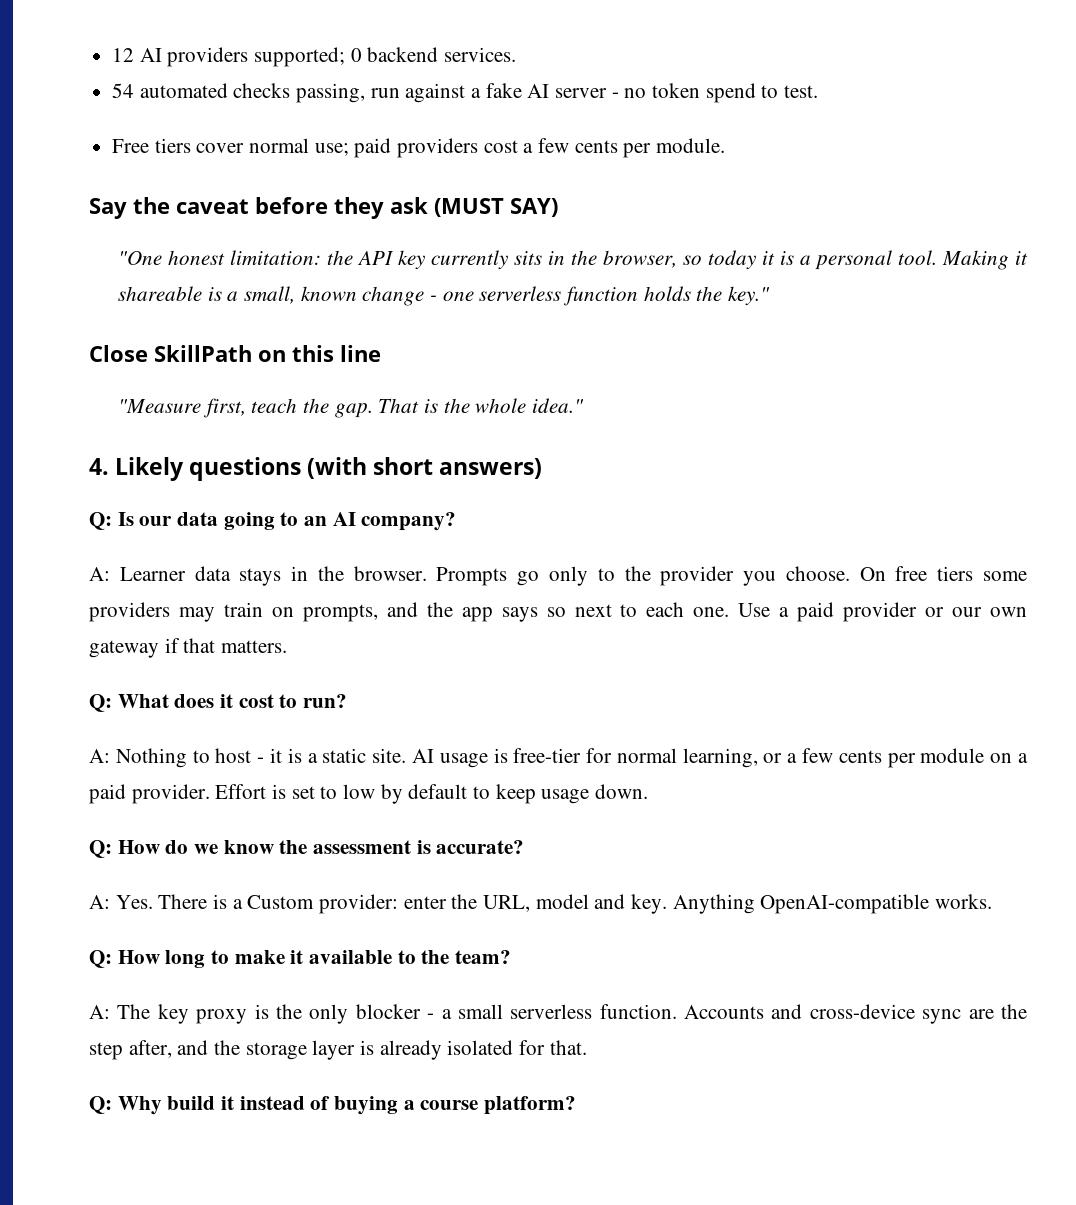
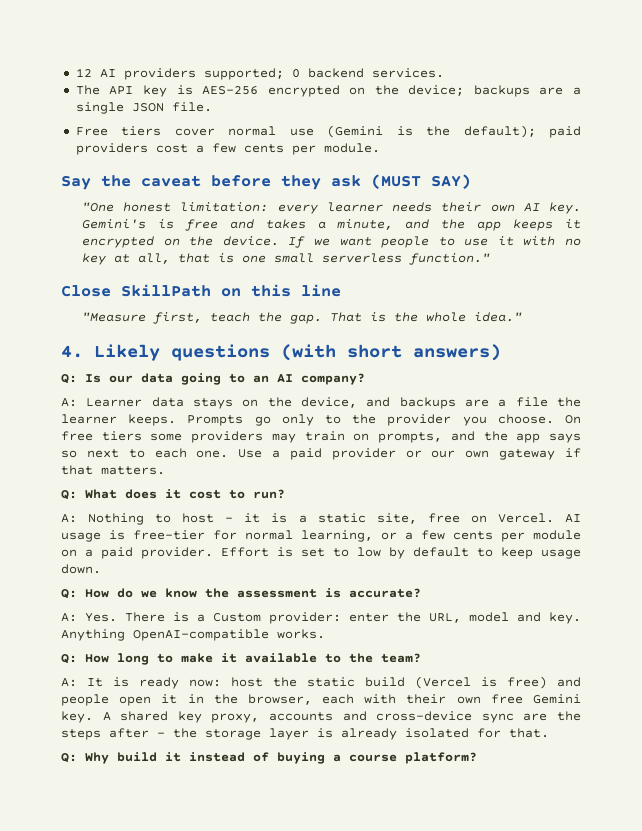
[112,83,819,103] 54 automated checks passing, run against a fake AI server - no token spend to test. -> [75,85,581,97] [75,102,212,114] The API key is AES-256 encrypted on the device; backups are a single JSON file.
[314,143,349,156] use; -> [289,125,536,138] use (Gemini is the default);
[327,250,1029,270] [118,286,771,306] the API key currently sits in the browser, so today it is a personal tool. Making it shareable is a small, known change - one serverless function holds the key." -> [277,202,582,214] [82,219,581,231] [82,236,581,248] [82,253,491,265] every learner needs their own AI key. Gemini's is free and takes a minute, and the app keeps it encrypted on the device. If we want people to use it with no key at all, that is one small serverless function."
[291,566,427,581] in the browser. -> [242,397,581,409] [61,414,177,426] on the device, and backups are a file the learner keeps.
[372,748,407,763] site. -> [376,513,554,524] site, free on Vercel.
[117,1004,765,1024] The key proxy is the only blocker - a small serverless function. Accounts -> [87,676,581,689] [61,694,581,706] [61,711,333,723] It is ready now: host the static build (Vercel is free) and people open it in the browser, each with their own free Gemini key. A shared key proxy, accounts
[89,1040,209,1060] step after, and -> [61,728,165,740] steps after -

